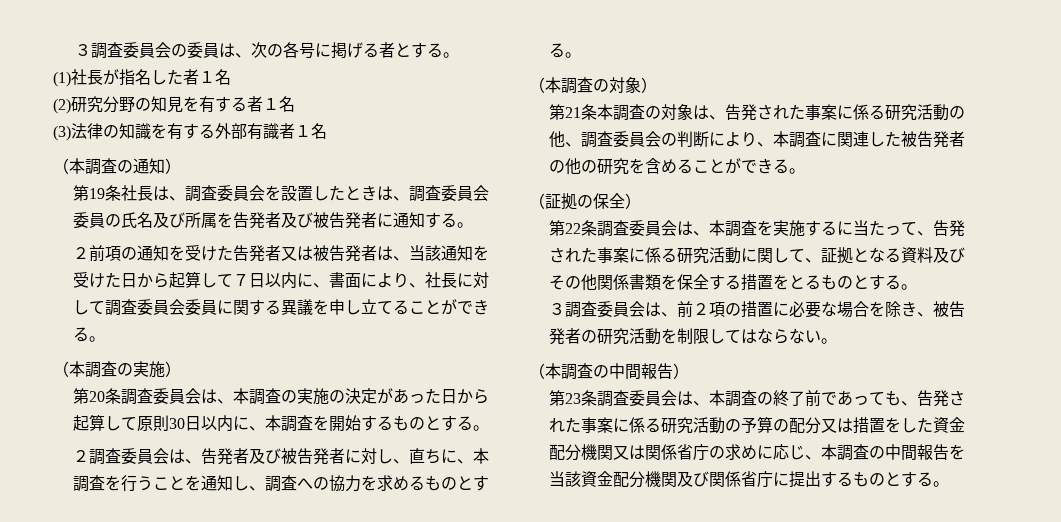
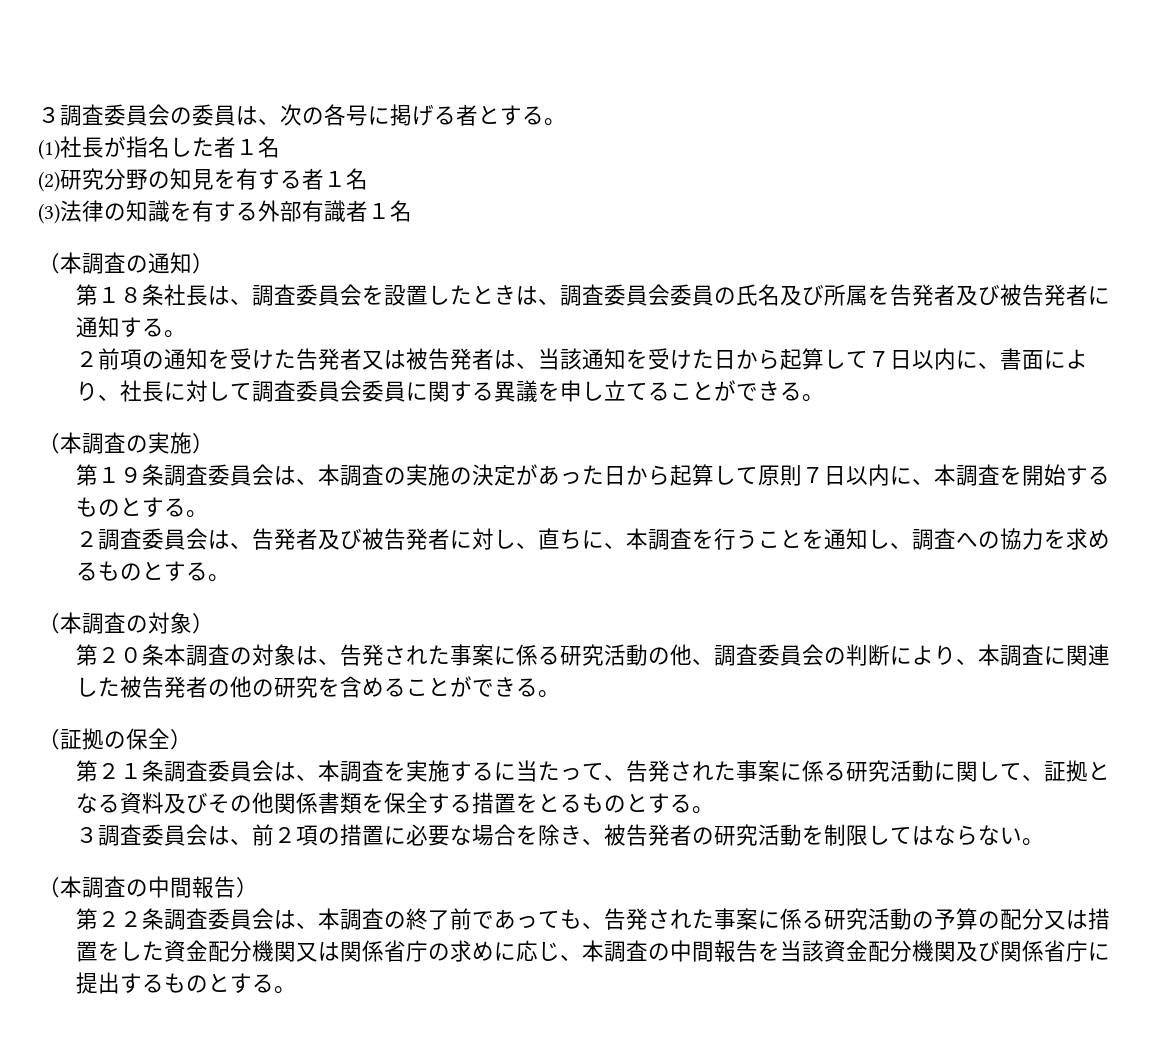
[88,188,105,199] 19 -> [97,287,142,303] １８
[88,391,105,402] 20 -> [97,467,142,483] １９
[168,418,185,429] 30 -> [801,467,824,483] ７
[564,107,581,118] 21 -> [97,647,142,663] ２０
[564,223,581,234] 22 -> [97,763,142,779] ２１
[564,393,581,404] 23 -> [97,911,142,927] ２２

